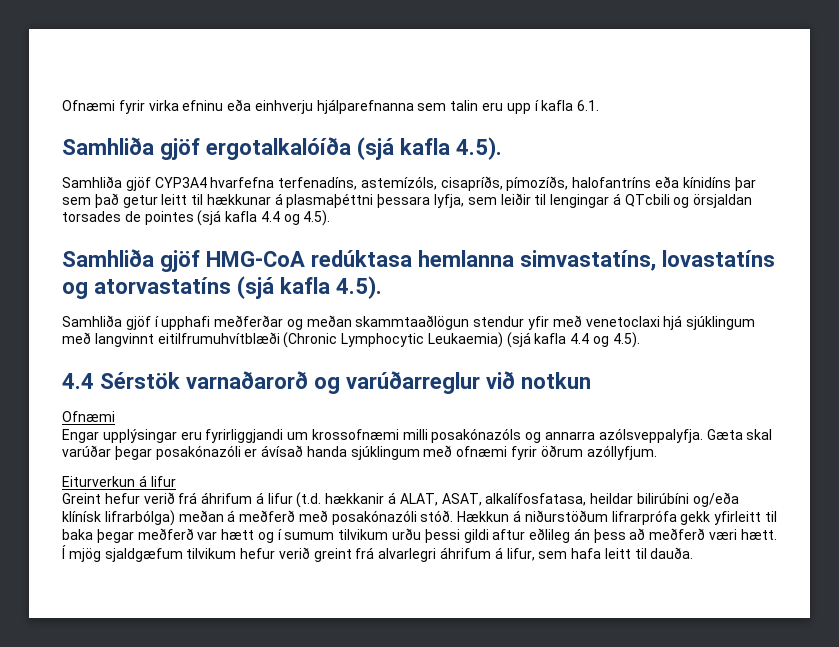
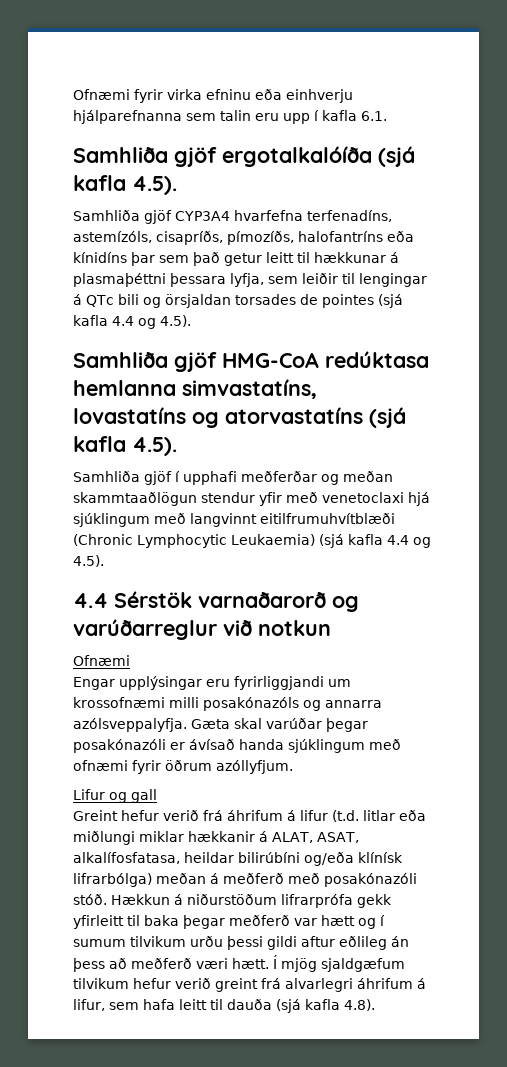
[624,194,670,207] QTcbili -> [86,294,139,307] QTc bili
[62,475,176,487] Eiturverkun á lifur -> [73,789,157,803] Lifur og gall
(322, 500) none -> [363,810,426,821] [73,831,184,845] litlar eða miðlungi miklar
[650,547,694,559] dauða. -> [227,999,375,1013] dauða (sjá kafla 4.8).

